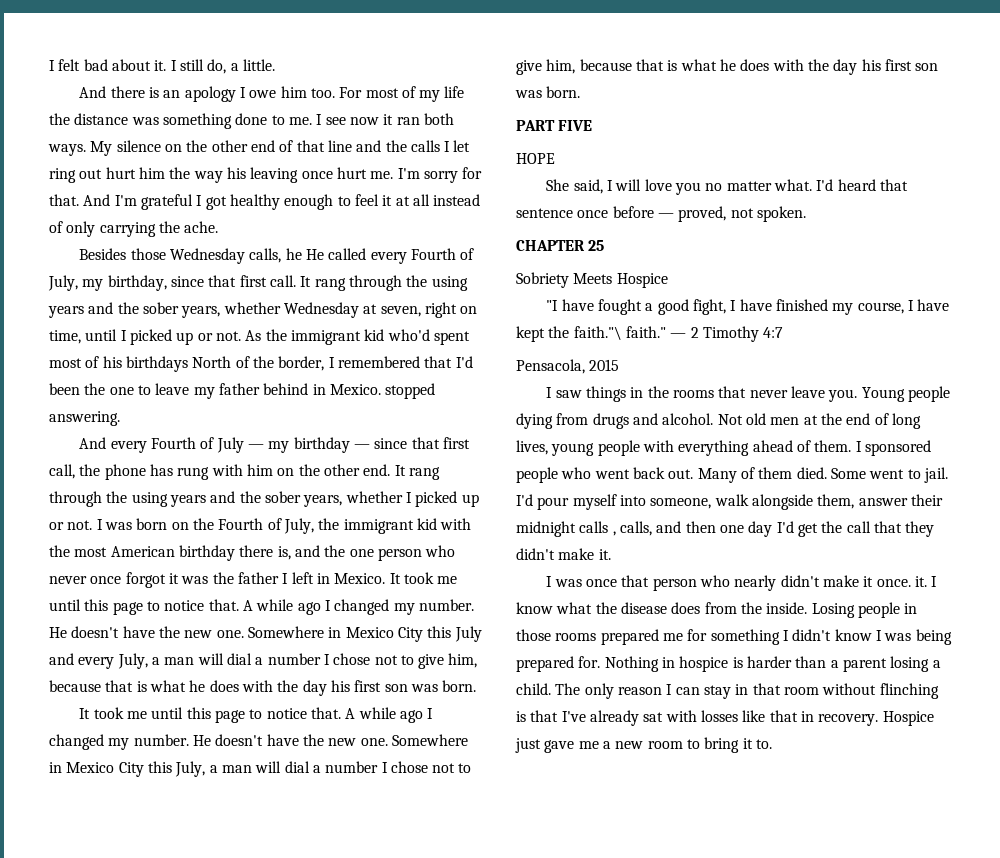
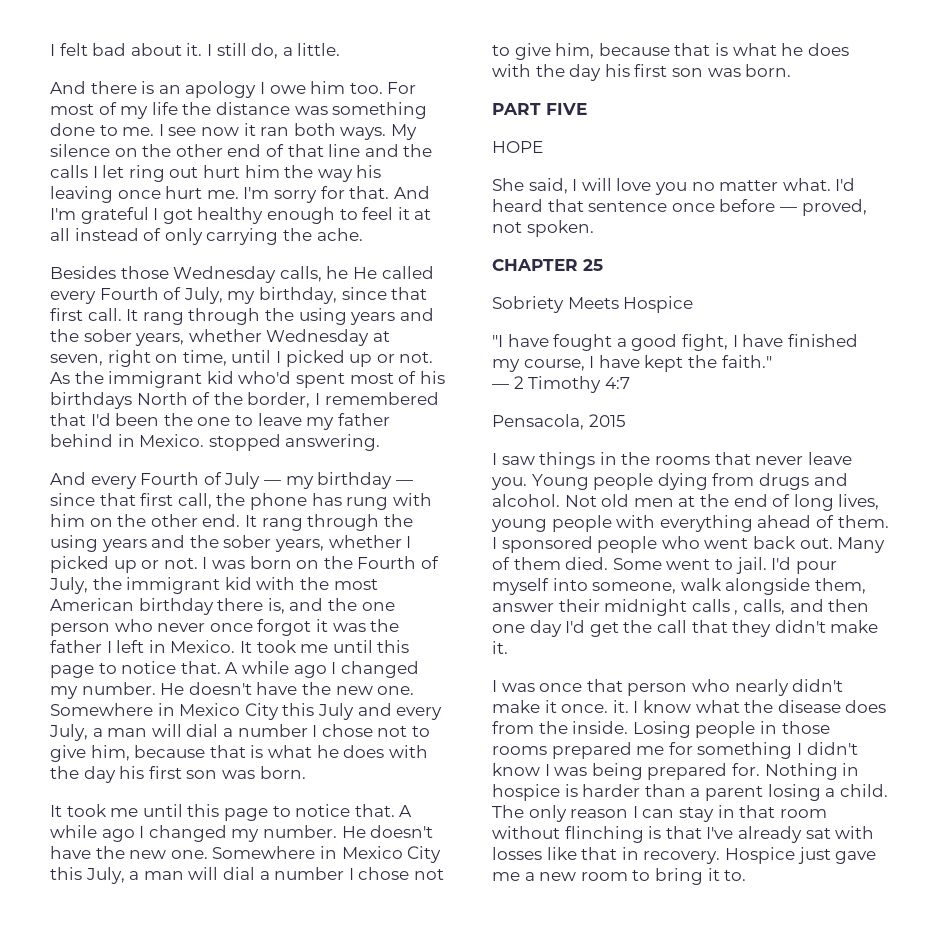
[573,326,622,340] faith."\ -> (717, 361) none
(666, 332) none -> (772, 361) //

